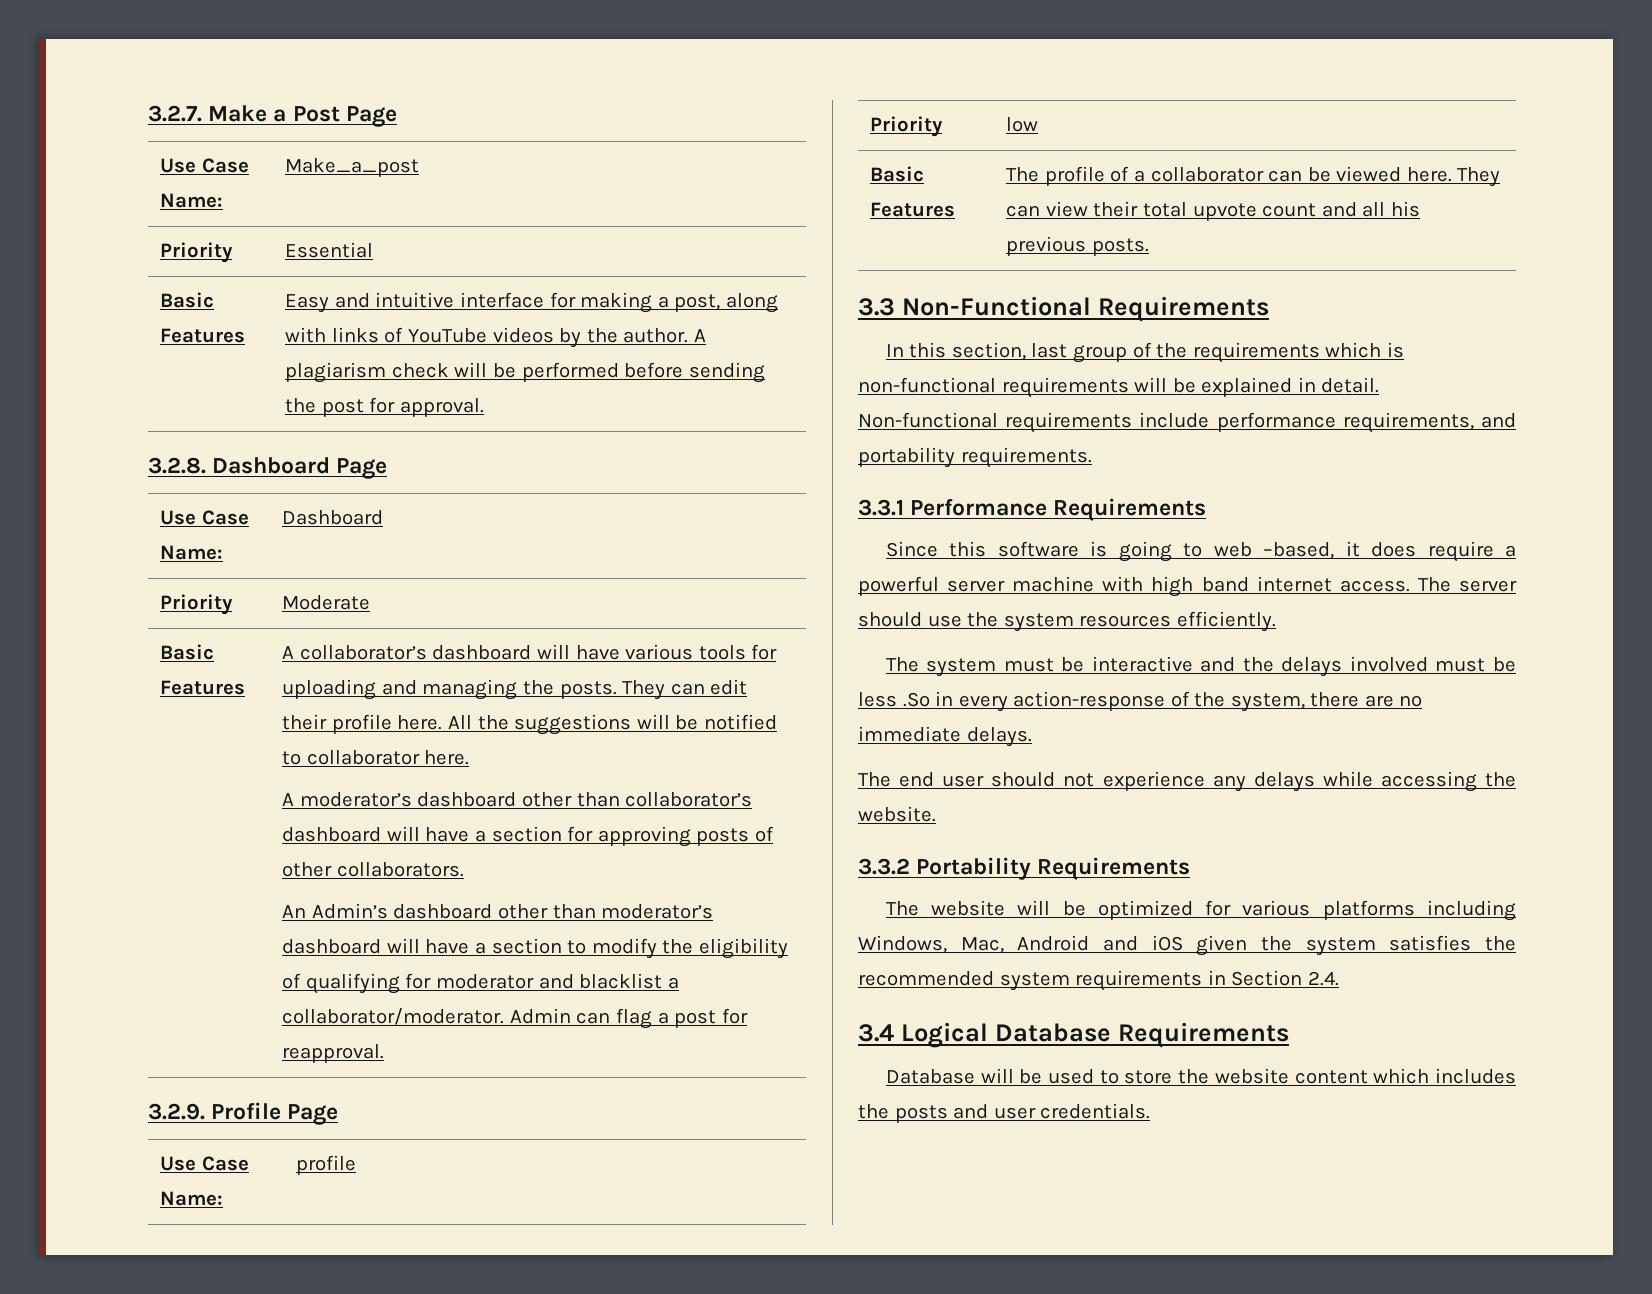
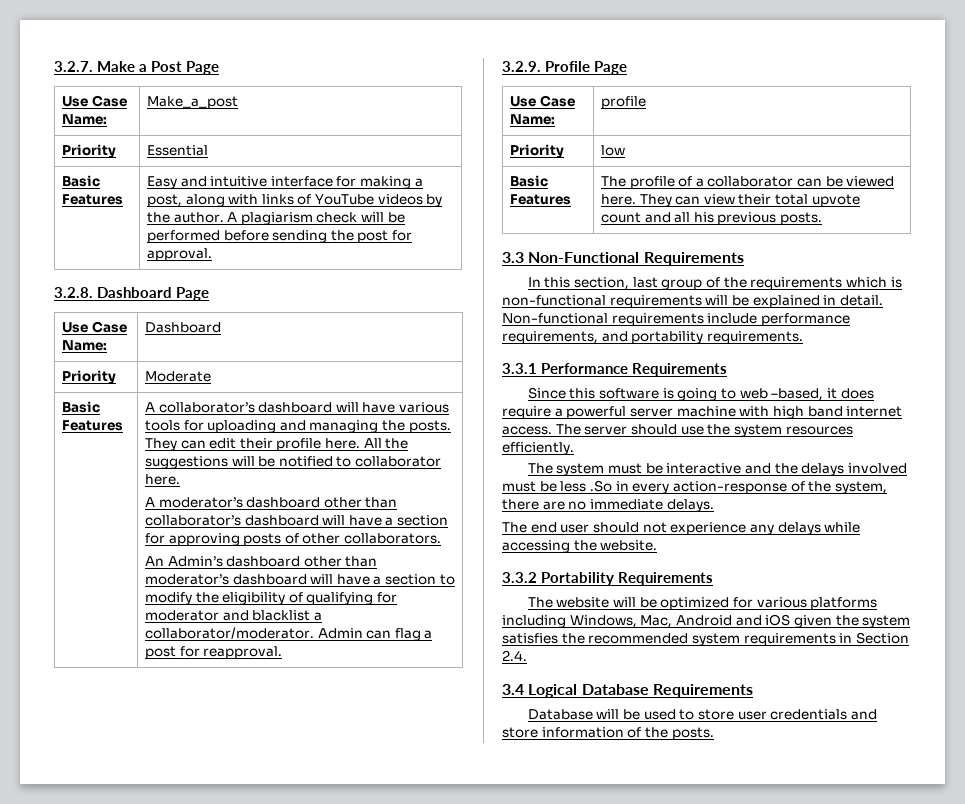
[1178,1068,1516,1084] [858,1103,1151,1123] the website content which includes the posts and user credentials. -> [737,709,877,720] [502,727,714,740] user credentials and store information of the posts.

